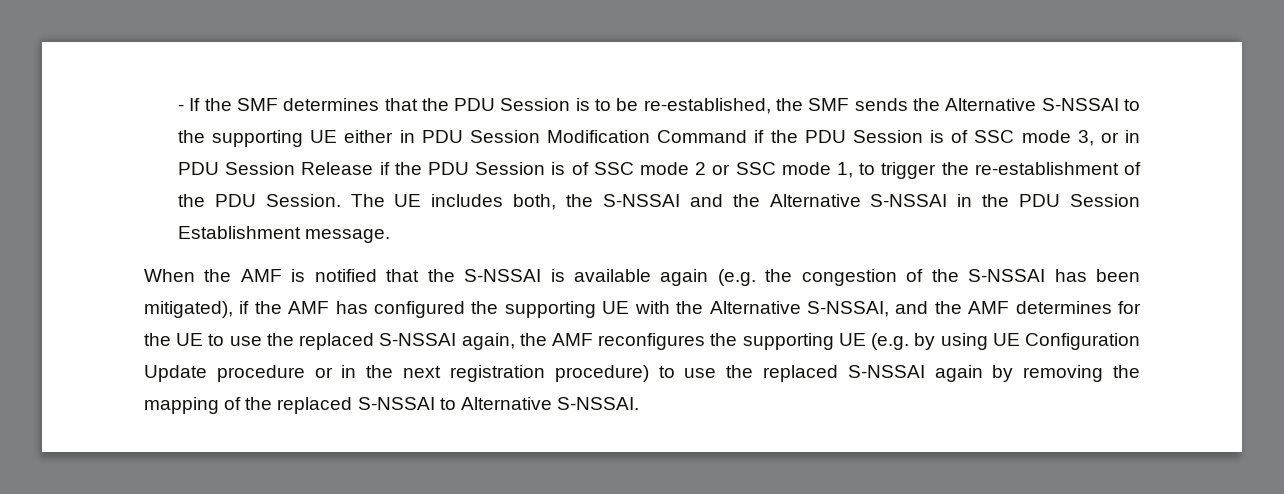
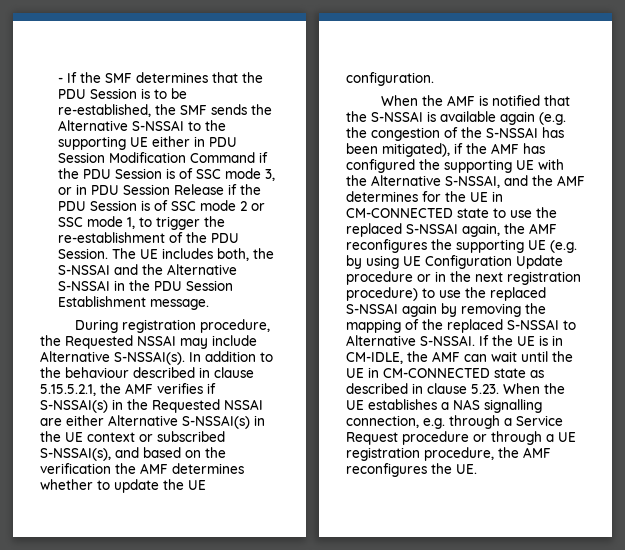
(391, 236) none -> [74,319,270,333] [40,335,257,349] [40,351,273,365] [40,367,254,378] [40,383,216,396] [40,399,263,413] [40,415,265,429] [40,431,225,442] [40,447,226,461] [40,463,244,474] [40,479,206,493] [346,72,434,86] // During registration procedure, the Requested NSSAI may include Alternative S-NSSAI(s). In addition to the behaviour described in clause 5.15.5.2.1, the AMF verifies if S-NSSAI(s) in the Requested NSSAI are either Alternative S-NSSAI(s) in the UE context or subscribed S-NSSAI(s), and based on the verification the AMF determines whether to update the UE configuration.
(204, 339) none -> [492,191,503,202] [346,208,489,218] in CM-CONNECTED state
(639, 403) none -> [479,335,563,346] [346,351,573,364] [346,367,544,378] [346,383,565,394] [346,399,542,413] [346,415,563,429] [346,431,576,445] [346,447,551,461] [346,463,477,477] If the UE is in CM-IDLE, the AMF can wait until the UE in CM-CONNECTED state as described in clause 5.23. When the UE establishes a NAS signalling connection, e.g. through a Service Request procedure or through a UE registration procedure, the AMF reconfigures the UE.

